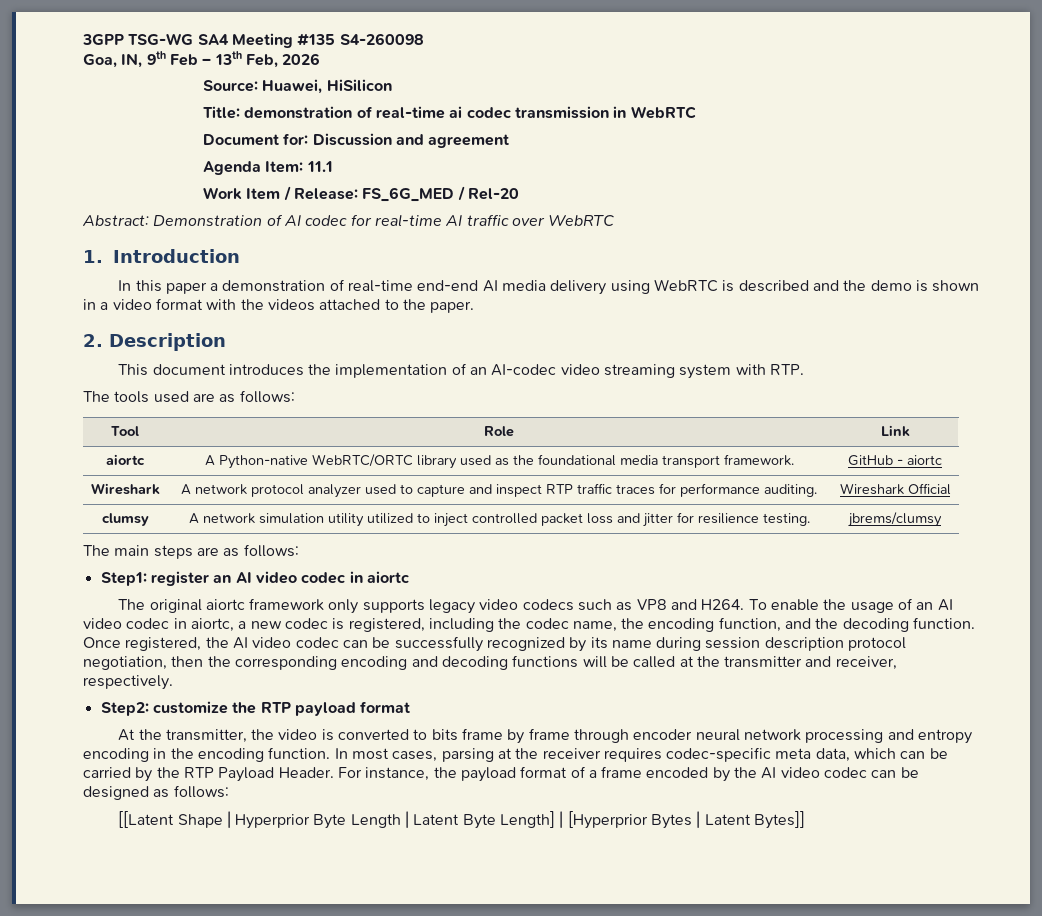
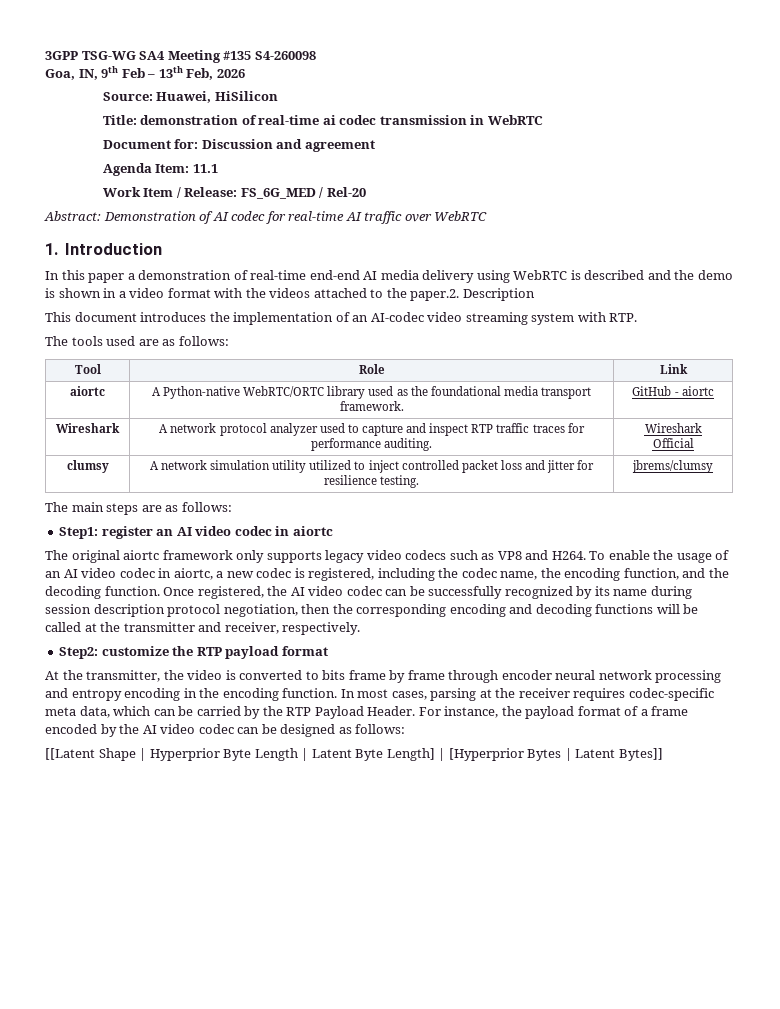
[430,301,475,313] [83,334,103,347] paper. // 2. -> [410,289,460,301] paper.2.

